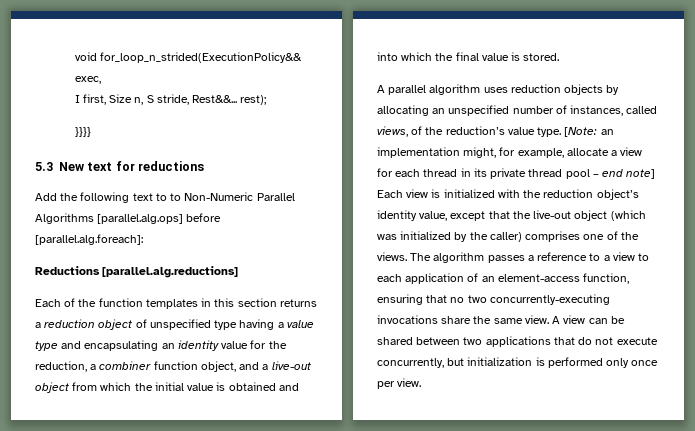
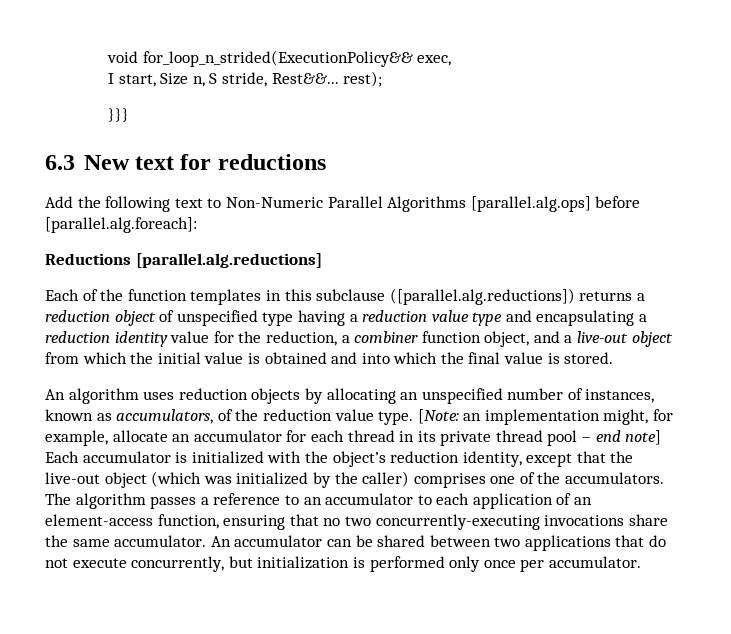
[82,94,106,105] first, -> [118,74,156,87] start,
[74,127,91,137] [35,162,53,171] }}}} // 5.3 -> [108,108,130,122] [45,155,75,170] }}} // 6.3
[170,193,182,201] to -> (222, 203) none
[237,298,277,307] section -> [316,288,575,305] subclause ([parallel.alg.reductions])
(284, 325) none -> [362,310,428,322] reduction
[161,343,175,349] an -> [639,314,648,322] [45,331,110,343] a reduction
[377,85,427,95] A parallel -> [45,389,65,400] An
[626,106,658,114] [377,126,505,137] called views, of the reduction’s -> [45,409,332,424] known as accumulators, of the reduction
[611,147,643,156] a view -> [172,430,282,442] an accumulator
[406,189,429,198] view -> [82,451,171,463] accumulator
[543,189,639,200] [377,210,448,221] reduction object’s identity value, -> [332,451,522,467] object’s reduction identity,
[377,252,407,261] views. -> [565,472,665,484] accumulators.
[603,252,635,261] a view -> [303,493,414,505] an accumulator
[524,315,586,324] view. A view -> [114,535,323,547] accumulator. An accumulator
[397,378,422,387] view. -> [548,556,641,568] accumulator.

